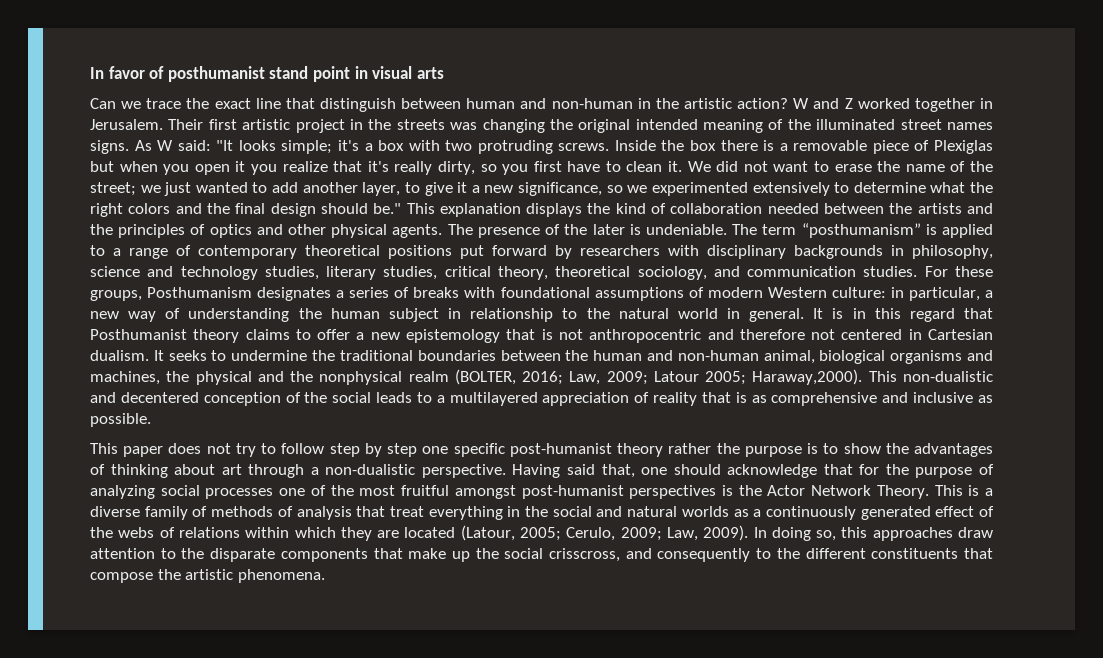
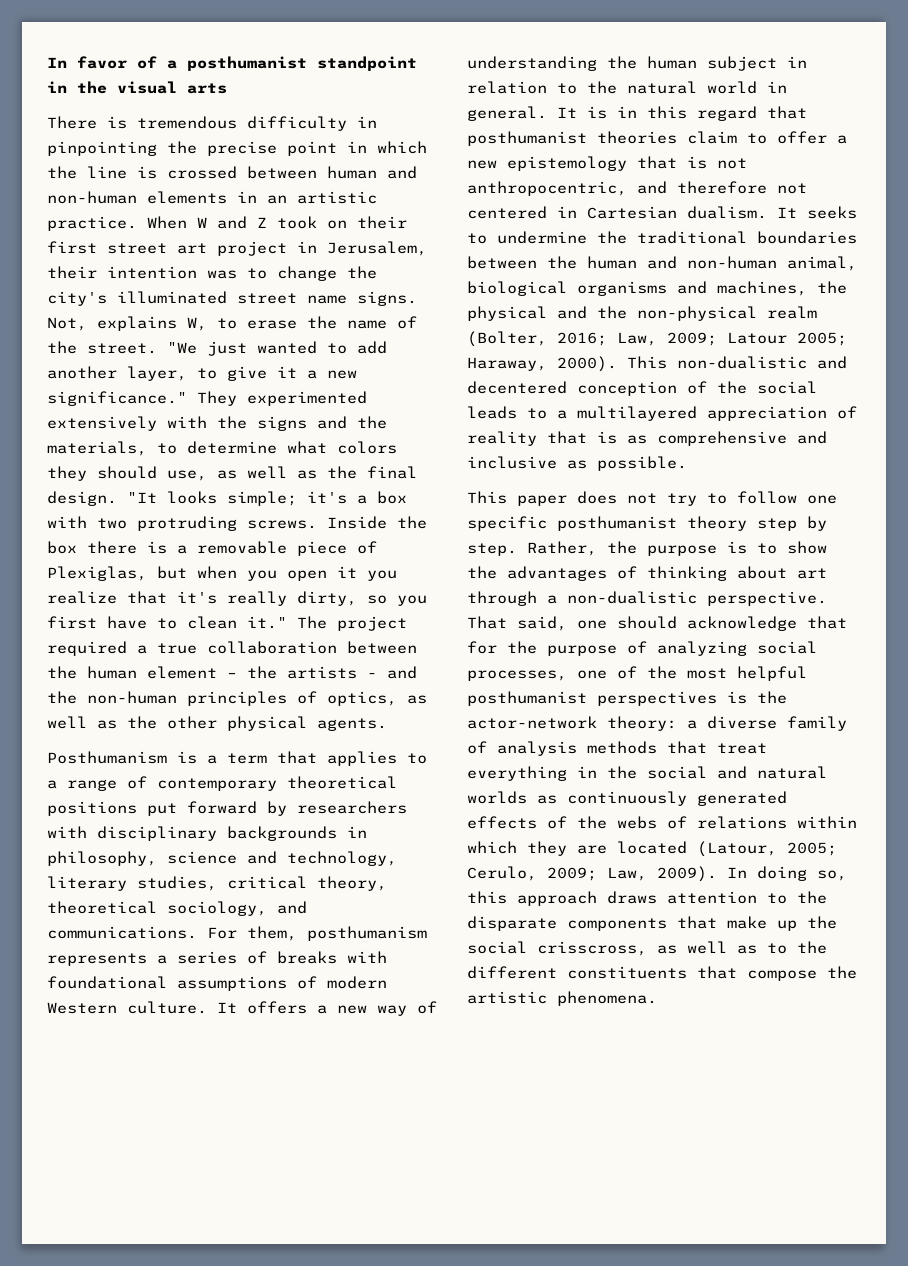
[167,66,444,82] [90,98,993,112] [90,119,994,133] [90,140,211,154] posthumanist stand point in visual arts // Can we trace the exact line that distinguish between human and non-human in the artistic action? W and Z worked together in Jerusalem. Their first artistic project in the streets was changing the original intended meaning of the illuminated street names signs. As W said: -> [167,56,417,71] [47,81,227,94] [47,116,377,131] [47,141,427,156] [47,166,417,179] [47,191,377,204] [47,216,407,231] [47,241,427,256] [47,266,377,281] [47,291,417,306] [47,316,417,331] [47,341,387,356] [47,366,357,381] [47,391,367,406] [47,416,387,431] [47,441,397,456] [47,466,417,481] [47,491,117,506] a posthumanist standpoint in the visual arts // There is tremendous difficulty in pinpointing the precise point in which the line is crossed between human and non-human elements in an artistic practice. When W and Z took on their first street art project in Jerusalem, their intention was to change the city's illuminated street name signs. Not, explains W, to erase the name of the street. "We just wanted to add another layer, to give it a new significance." They experimented extensively with the signs and the materials, to determine what colors they should use, as well as the final design.
[934,140,994,154] Plexiglas -> [47,566,147,581] Plexiglas,
[668,161,994,172] [90,182,993,196] [90,203,993,217] [90,223,994,238] it. We did not want to erase the name of the street; we just wanted to add another layer, to give it a new significance, so we experimented extensively to determine what the right colors and the final design should be." This explanation displays the kind of collaboration needed between the artists and the principles of optics and other physical agents. The presence of the later is undeniable. The term “posthumanism” is applied -> [247,616,407,631] [47,641,417,656] [47,666,417,679] [47,691,427,706] [47,716,387,731] [47,751,397,766] it." The project required a true collaboration between the human element – the artists - and the non-human principles of optics, as well as the other physical agents. // Posthumanism is a term that applies
[180,266,319,280] technology studies, -> [287,851,397,866] technology,
[747,266,994,277] [90,287,332,301] communication studies. For these groups, Posthumanism designates -> [47,926,427,941] [47,953,147,966] communications. For them, posthumanism represents
[831,287,980,301] culture: in particular, -> [127,1001,307,1014] culture. It offers
[470,308,554,322] relationship -> [467,81,547,94] relation
[90,329,290,343] Posthumanist theory claims -> [467,131,737,146] posthumanist theories claim
[589,329,702,343] anthropocentric -> [467,181,627,196] anthropocentric,
[319,369,516,385] nonphysical realm (BOLTER, -> [637,306,817,321] [467,331,547,347] non-physical realm (Bolter,
[752,369,863,385] Haraway,2000). -> [467,356,617,372] Haraway, 2000).
[329,443,712,457] step by step one specific post-humanist theory rather -> [807,495,837,504] [467,516,827,531] [467,541,597,556] one specific posthumanist theory step by step. Rather,
[512,464,635,478] Having said that, -> [467,616,567,631] That said,
[205,488,274,499] processes -> [467,670,567,681] processes,
[401,485,980,499] fruitful amongst post-humanist perspectives is the Actor Network Theory. This is -> [737,666,807,681] [467,691,787,706] [467,716,677,731] helpful posthumanist perspectives is the actor-network theory:
[211,506,352,520] methods of analysis -> [497,741,657,756] analysis methods
[753,509,762,517] a -> (557, 799) none
[935,506,975,517] effect -> [467,816,537,829] effects
[872,527,993,541] approaches draw -> [517,891,657,906] approach draws
[625,548,751,562] and consequently -> [657,941,757,954] as well as

